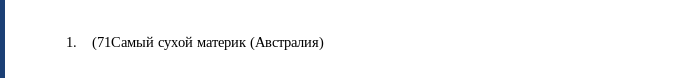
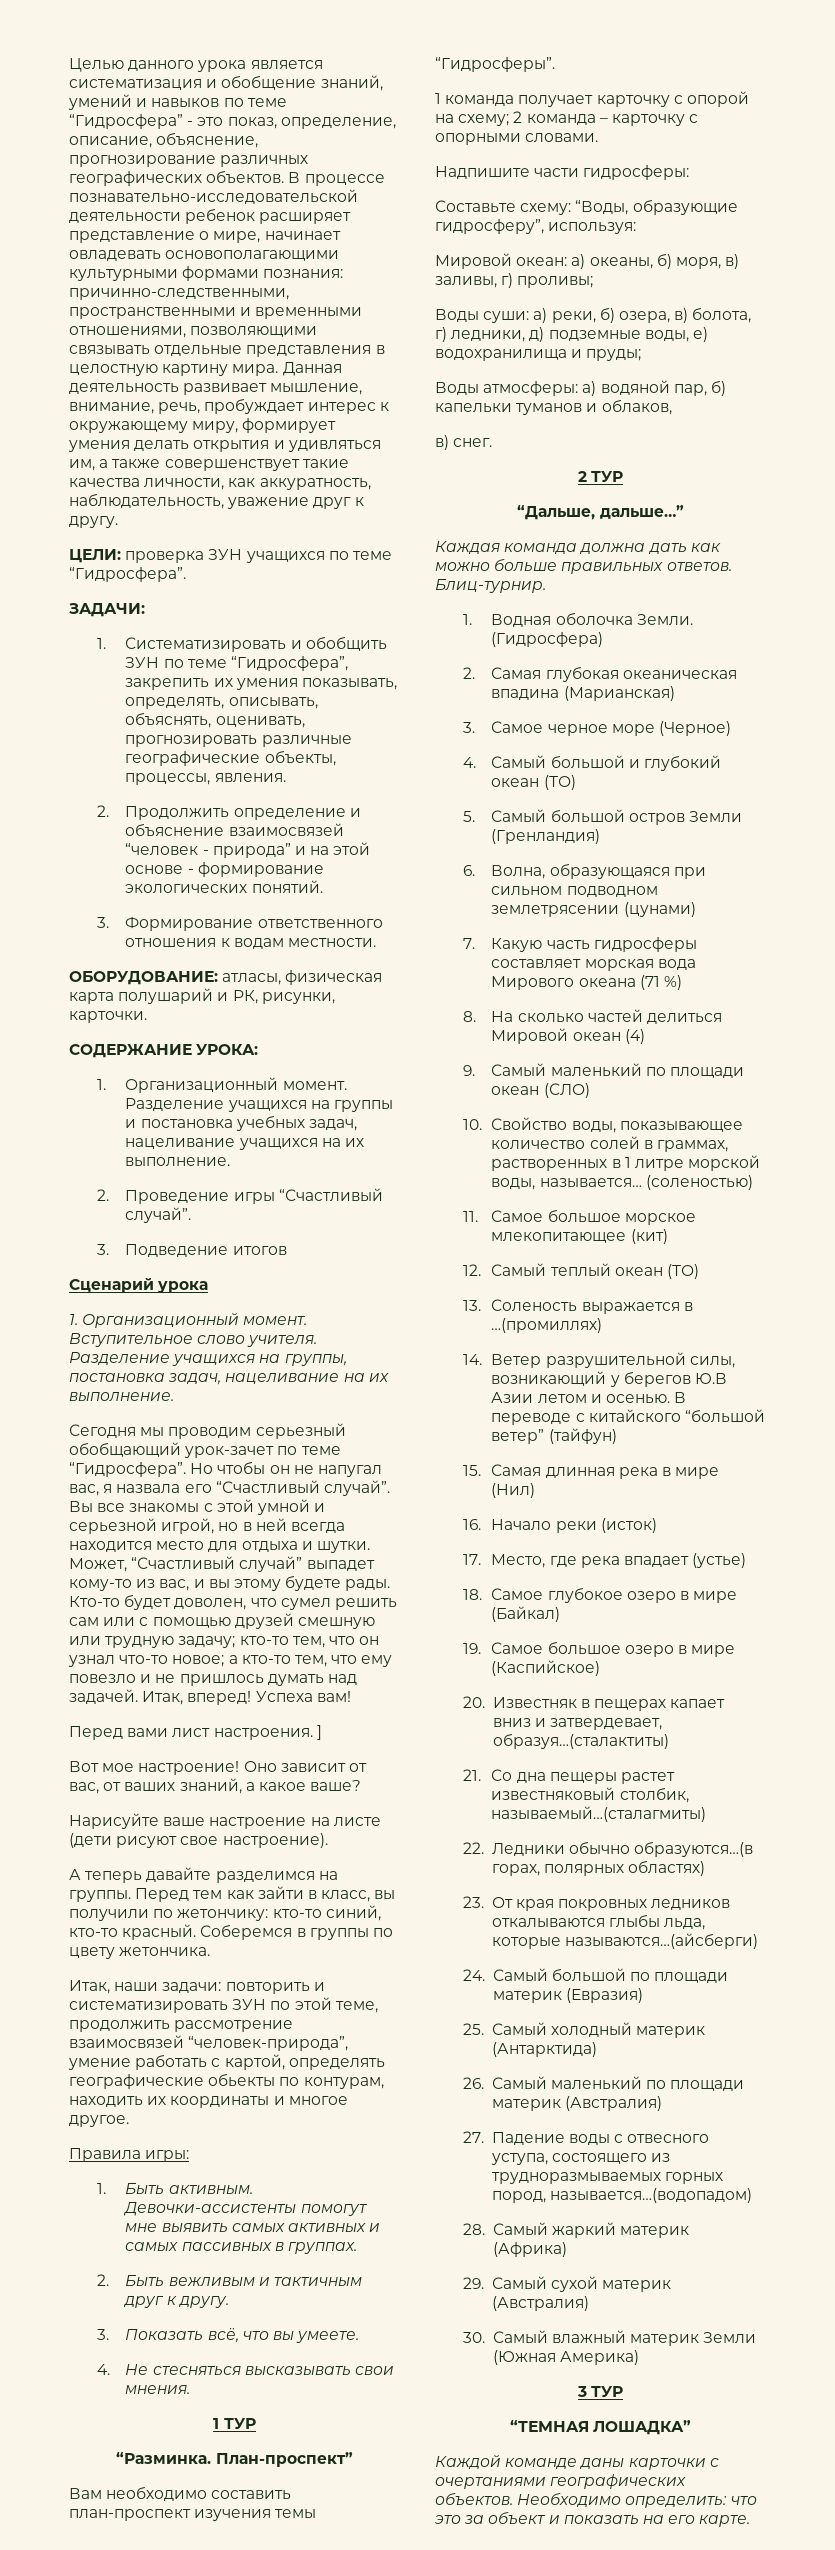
[65,36,325,51] 1. (71Самый сухой материк (Австралия) -> [69,58,323,72] [69,75,383,91] [68,94,287,110] [69,114,396,129] [69,132,259,148] [69,155,309,167] [69,170,385,186] [69,189,358,204] [69,208,352,224] [69,231,341,243] [69,250,340,261] [69,266,344,281] [69,288,289,300] [69,307,363,319] [69,326,318,338] [69,345,385,357] [69,362,342,376] [69,383,363,395] [69,398,389,414] [69,418,337,433] [68,440,381,452] [69,459,349,471] [69,478,371,490] [69,493,364,509] [69,516,118,528] [69,549,392,563] [69,567,186,582] [69,603,145,617] [97,636,387,652] [125,656,348,671] [125,678,397,690] [125,697,318,709] [125,712,305,728] [125,735,352,747] [125,750,336,766] [125,773,286,785] [97,805,361,820] [125,823,344,836] [125,842,371,858] [125,862,324,877] [125,880,323,893] [97,916,383,931] [125,938,376,949] [69,970,383,985] [69,988,335,1004] [69,1011,147,1023] [69,1044,259,1058] [97,1077,347,1093] [125,1098,393,1112] [125,1115,357,1131] [125,1138,364,1150] [125,1157,231,1167] [97,1188,383,1204] [125,1207,192,1223] [97,1244,287,1257] [69,1278,209,1293] [69,1313,308,1328] [69,1333,318,1347] [69,1352,347,1366] [69,1373,389,1385] [69,1392,174,1401] [69,1423,346,1439] [69,1442,341,1458] [69,1461,382,1477] [69,1480,390,1496] [69,1499,326,1515] [69,1518,345,1534] [69,1541,370,1553] [69,1556,375,1572] [69,1575,391,1591] [69,1594,397,1610] [69,1613,375,1629] [69,1636,380,1648] [68,1655,393,1667] [69,1674,357,1686] [69,1689,351,1705] [69,1725,322,1740] [69,1761,367,1775] [69,1778,362,1794] [69,1813,381,1829] [69,1833,328,1848] [69,1867,338,1883] [69,1886,396,1902] [69,1905,381,1921] [69,1924,393,1940] [69,1947,211,1959] [69,1980,325,1994] [69,1997,378,2013] [69,2020,294,2032] [69,2035,349,2051] [68,2054,385,2070] [69,2073,384,2089] [69,2096,348,2108] [69,2115,129,2127] [69,2148,190,2162] [97,2183,253,2194] [123,2202,368,2216] [125,2223,381,2232] [125,2242,357,2254] [97,2274,362,2286] [123,2296,229,2308] [97,2328,360,2343] [97,2364,394,2375] [125,2385,191,2394] [213,2418,256,2430] [116,2452,353,2467] [69,2486,292,2501] [69,2509,317,2521] [435,57,555,72] [435,91,749,107] [435,111,699,126] [435,133,599,145] [435,165,690,180] [435,199,738,215] [435,219,637,234] [435,253,740,269] [435,273,594,288] [435,307,752,323] [435,327,708,342] [435,349,642,361] [435,380,726,396] [435,399,672,415] [435,435,493,450] [577,471,624,483] [517,505,684,520] [435,541,721,554] [435,558,732,574] [435,579,546,593] [463,612,693,627] [491,632,604,647] [463,666,737,682] [491,686,675,701] [463,721,731,736] [463,755,721,771] [491,775,576,790] [463,809,742,825] [491,829,601,844] [463,863,706,879] [491,886,658,897] [491,902,696,917] [463,937,697,952] [491,959,696,971] [491,975,682,990] [463,1009,722,1024] [491,1028,645,1044] [463,1063,744,1078] [491,1083,590,1098] [463,1117,743,1133] [491,1136,728,1152] [491,1155,761,1171] [491,1175,753,1190] [463,1209,696,1225] [491,1229,668,1244] [463,1263,699,1279] [463,1299,693,1314] [491,1318,603,1333] [463,1352,735,1368] [491,1371,727,1387] [491,1392,687,1404] [491,1409,765,1425] [491,1428,617,1444] [463,1464,720,1479] [491,1483,536,1498] [463,1518,657,1533] [463,1553,747,1568] [463,1587,738,1603] [491,1606,561,1622] [463,1641,736,1657] [491,1660,601,1676] [463,1696,726,1711] [492,1718,663,1730] [492,1733,669,1749] [463,1769,675,1784] [491,1787,689,1803] [491,1806,707,1822] [463,1841,754,1857] [491,1860,706,1876] [463,1896,731,1911] [491,1914,706,1930] [491,1933,759,1949] [463,1968,729,1983] [492,1988,644,2003] [463,2022,706,2038] [491,2042,597,2057] [463,2076,745,2091] [491,2096,663,2111] [463,2131,710,2145] [490,2153,671,2165] [491,2172,724,2184] [491,2188,753,2203] [463,2222,690,2238] [492,2242,567,2257] [463,2276,672,2292] [491,2296,589,2311] [463,2330,757,2346] [492,2350,640,2365] [576,2386,624,2398] [509,2420,692,2435] [435,2455,719,2470] [435,2474,687,2489] [435,2492,757,2508] [434,2511,751,2527] Целью данного урока является систематизация и обобщение знаний, умений и навыков по теме “Гидросфера” - это показ, определение, описание, объяснение, прогнозирование различных географических объектов. В процессе познавательно-исследовательской деятельности ребенок расширяет представление о мире, начинает овладевать основополагающими культурными формами познания: причинно-следственными, пространственными и временными отношениями, позволяющими связывать отдельные представления в целостную картину мира. Данная деятельность развивает мышление, внимание, речь, пробуждает интерес к окружающему миру, формирует умения делать открытия и удивляться им, а также совершенствует такие качества личности, как аккуратность, наблюдательность, уважение друг к другу. // ЦЕЛИ: проверка ЗУН учащихся по теме “Гидросфера”. // ЗАДАЧИ: // 1. Систематизировать и обобщить ЗУН по теме “Гидросфера”, закрепить их умения показывать, определять, описывать, объяснять, оценивать, прогнозировать различные географические объекты, процессы, явления. // 2. Продолжить определение и объяснение взаимосвязей “человек - природа” и на этой основе - формирование экологических понятий. // 3. Формирование ответственного отношения к водам местности. // ОБОРУДОВАНИЕ: атласы, физическая карта полушарий и РК, рисунки, карточки. // СОДЕРЖАНИЕ УРОКА: // 1. Организационный момент. Разделение учащихся на группы и постановка учебных задач, нацеливание учащихся на их выполнение. // 2. Проведение игры “Счастливый случай”. // 3. Подведение итогов // Сценарий урока // 1. Организационный момент. Вступительное слово учителя. Разделение учащихся на группы, постановка задач, нацеливание на их выполнение. // Сегодня мы проводим серьезный обобщающий урок-зачет по теме “Гидросфера”. Но чтобы он не напугал вас, я назвала его “Счастливый случай”. Вы все знакомы с этой умной и серьезной игрой, но в ней всегда находится место для отдыха и шутки. Может, “Счастливый случай” выпадет кому-то из вас, и вы этому будете рады. Кто-то будет доволен, что сумел решить сам или с помощью друзей смешную или трудную задачу; кто-то тем, что он узнал что-то новое; а кто-то тем, что ему повезло и не пришлось думать над задачей. Итак, вперед! Успеха вам! // Перед вами лист настроения. ] // Вот мое настроение! Оно зависит от вас, от ваших знаний, а какое ваше? // Нарисуйте ваше настроение на листе (дети рисуют свое настроение). // А теперь давайте разделимся на группы. Перед тем как зайти в класс, вы получили по жетончику: кто-то синий, кто-то красный. Соберемся в группы по цвету жетончика. // Итак, наши задачи: повторить и систематизировать ЗУН по этой теме, продолжить рассмотрение взаимосвязей “человек-природа”, умение работать с картой, определять географические обьекты по контурам, находить их координаты и многое другое. // Правила игры: // 1. Быть активным. Девочки-ассистенты помогут мне выявить самых активных и самых пассивных в группах. // 2. Быть вежливым и тактичным друг к другу. // 3. Показать всё, что вы умеете. // 4. Не стесняться высказывать свои мнения. // 1 ТУР // “Разминка. План-проспект” // Вам необходимо составить план-проспект изучения темы “Гидросферы”. // 1 команда получает карточку с опорой на схему; 2 команда – карточку с опорными словами. // Надпишите части гидросферы: // Составьте схему: “Воды, образующие гидросферу”, используя: // Мировой океан: а) океаны, б) моря, в) заливы, г) проливы; // Воды суши: а) реки, б) озера, в) болота, г) ледники, д) подземные воды, е) водохранилища и пруды; // Воды атмосферы: а) водяной пар, б) капельки туманов и облаков, // в) снег. // 2 ТУР // “Дальше, дальше…” // Каждая команда должна дать как можно больше правильных ответов. Блиц-турнир. // 1. Водная оболочка Земли. (Гидросфера) // 2. Самая глубокая океаническая впадина (Марианская) // 3. Самое черное море (Черное) // 4. Самый большой и глубокий океан (ТО) // 5. Самый большой остров Земли (Гренландия) // 6. Волна, образующаяся при сильном подводном землетрясении (цунами) // 7. Какую часть гидросферы составляет морская вода Мирового океана (71 %) // 8. На сколько частей делиться Мировой океан (4) // 9. Самый маленький по площади океан (СЛО) // 10. Свойство воды, показывающее количество солей в граммах, растворенных в 1 литре морской воды, называется… (соленостью) // 11. Самое большое морское млекопитающее (кит) // 12. Самый теплый океан (ТО) // 13. Соленость выражается в …(промиллях) // 14. Ветер разрушительной силы, возникающий у берегов Ю.В Азии летом и осенью. В переводе с китайского “большой ветер” (тайфун) // 15. Самая длинная река в мире (Нил) // 16. Начало реки (исток) // 17. Место, где река впадает (устье) // 18. Самое глубокое озеро в мире (Байкал) // 19. Самое большое озеро в мире (Каспийское) // 20. Известняк в пещерах капает вниз и затвердевает, образуя…(сталактиты) // 21. Со дна пещеры растет известняковый столбик, называемый…(сталагмиты) // 22. Ледники обычно образуются…(в горах, полярных областях) // 23. От края покровных ледников откалываются глыбы льда, которые называются…(айсберги) // 24. Самый большой по площади материк (Евразия) // 25. Самый холодный материк (Антарктида) // 26. Самый маленький по площади материк (Австралия) // 27. Падение воды с отвесного уступа, состоящего из трудноразмываемых горных пород, называется…(водопадом) // 28. Самый жаркий материк (Африка) // 29. Самый сухой материк (Австралия) // 30. Самый влажный материк Земли (Южная Америка) // 3 ТУР // “ТЕМНАЯ ЛОШАДКА” // Каждой команде даны карточки с очертаниями географических объектов. Необходимо определить: что это за объект и показать на его карте.

